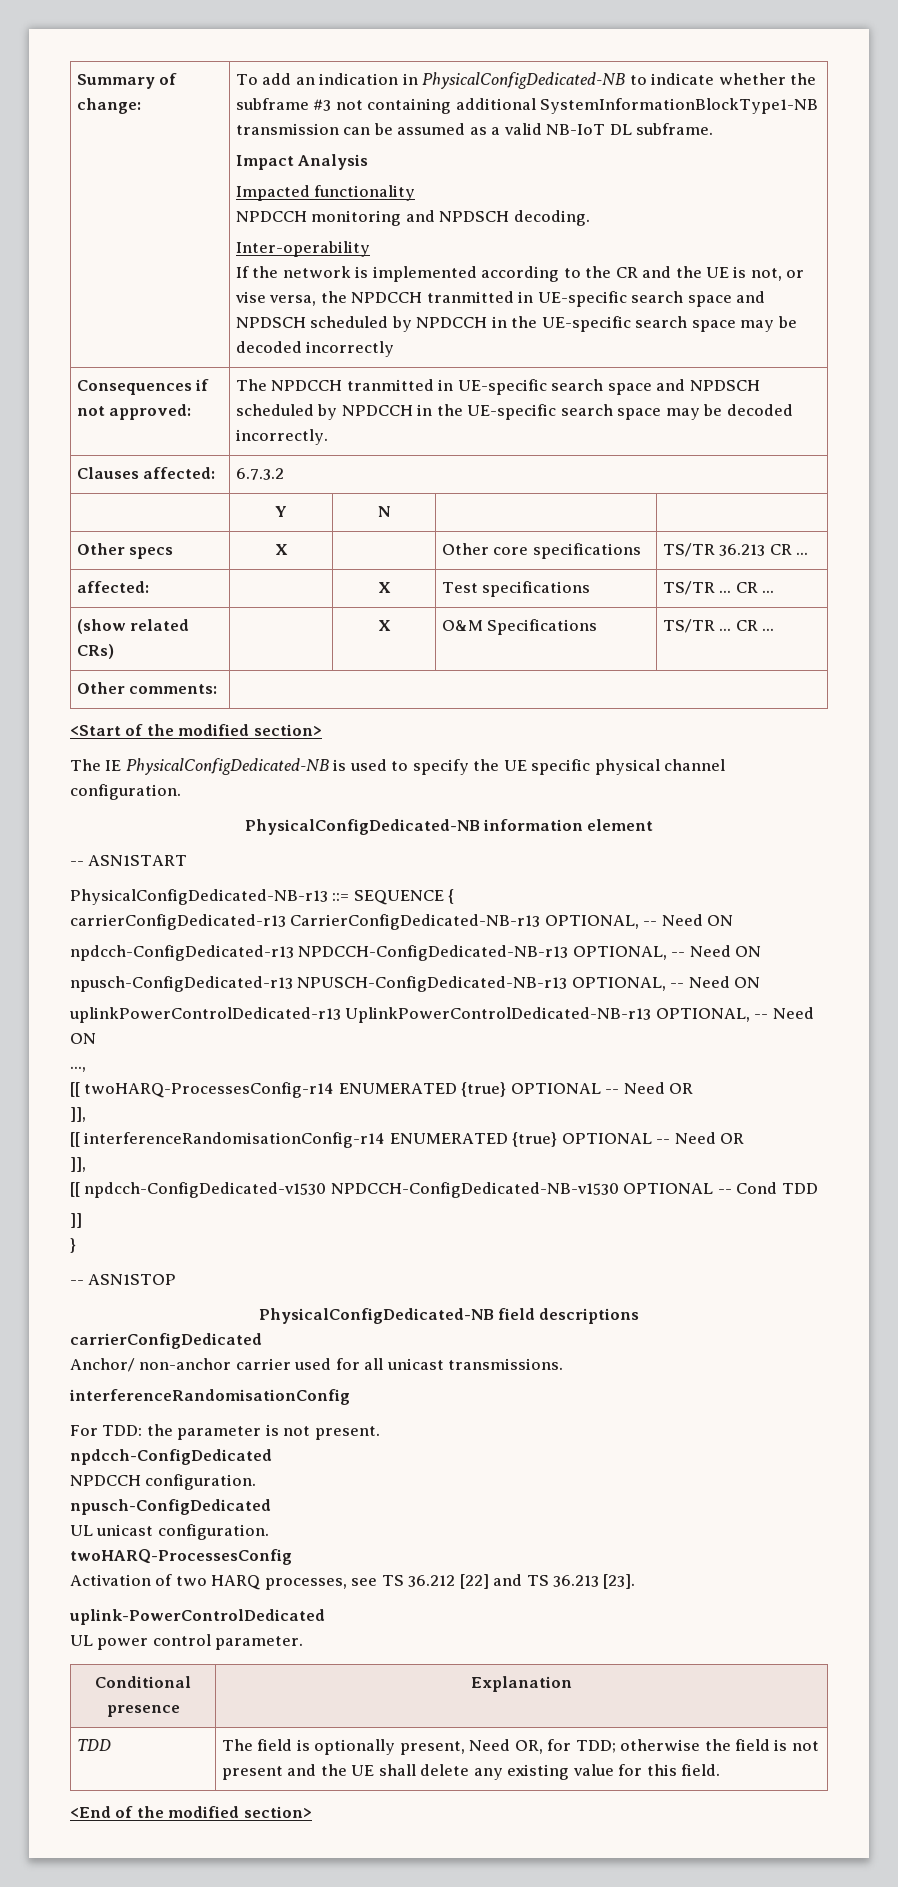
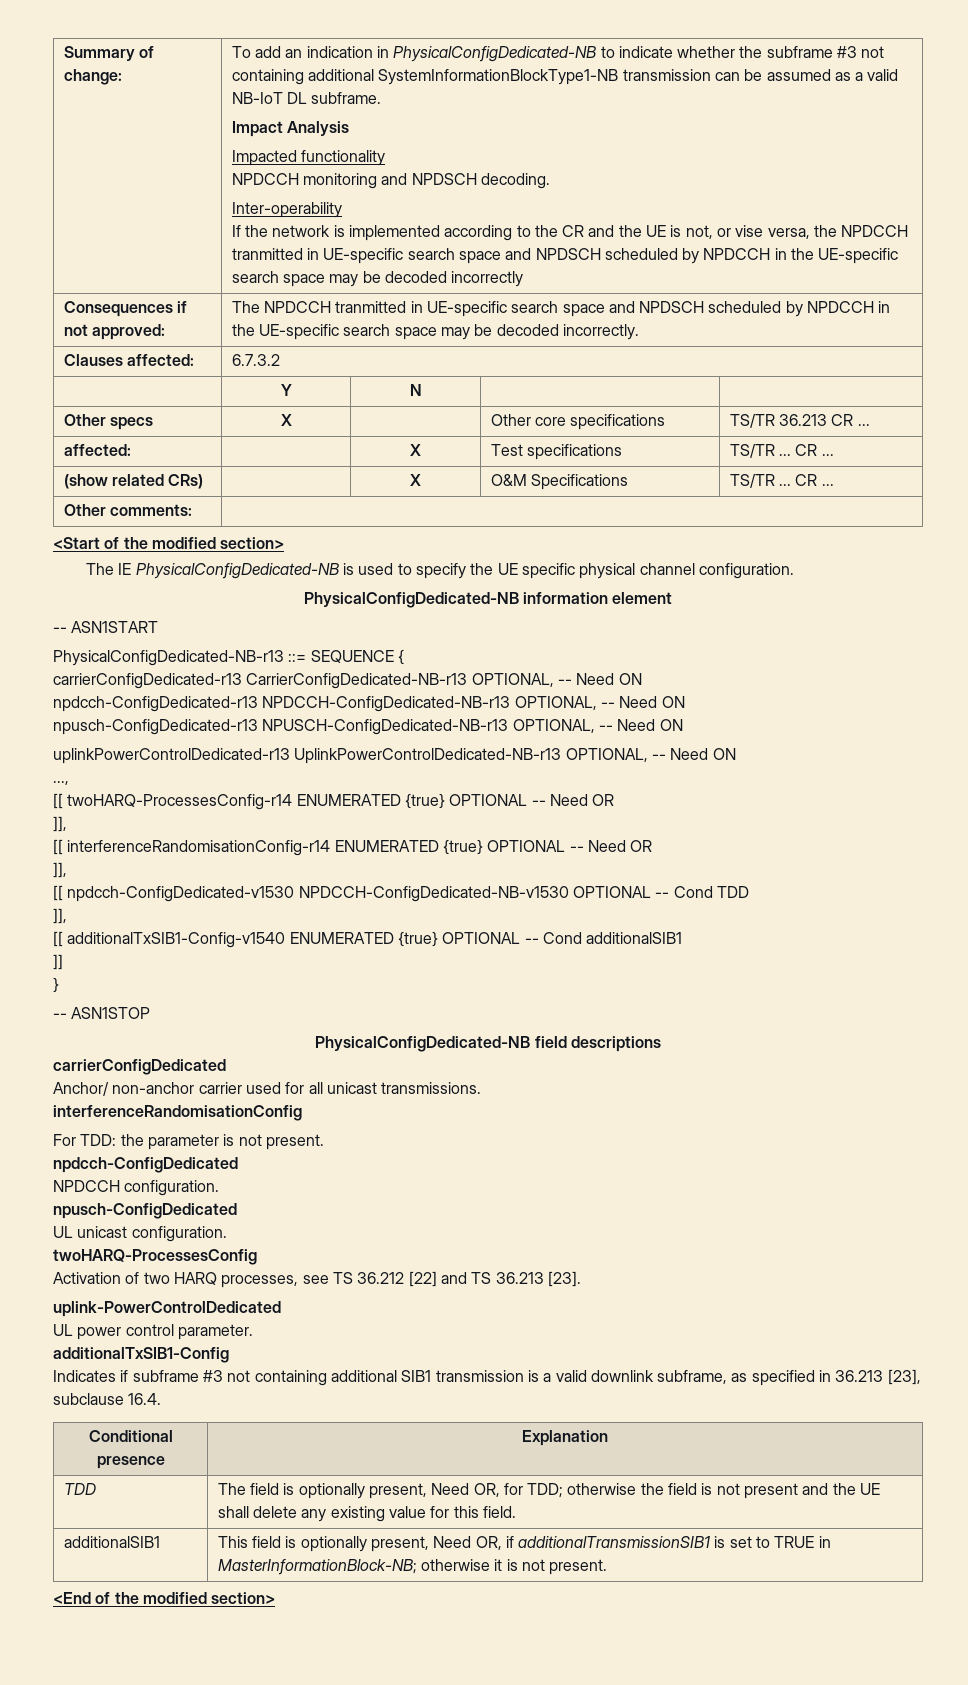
(818, 1188) none -> [53,908,67,924] [53,931,683,948] // ]], // [[ additionalTxSIB1-Config-v1540 ENUMERATED {true} OPTIONAL -- Cond additionalSIB1
(304, 1643) none -> [53,1347,229,1363] [53,1369,921,1386] [53,1393,162,1405] // additionalTxSIB1-Config // Indicates if subframe #3 not containing additional SIB1 transmission is a valid downlink subframe, as specified in 36.213 [23], subclause 16.4.
(720, 1770) none -> [63,1536,160,1548] [217,1536,831,1552] [217,1559,608,1575] // additionalSIB1 | This field is optionally present, Need OR, if additionalTransmissionSIB1 is set to TRUE in MasterInformationBlock-NB; otherwise it is not present.

